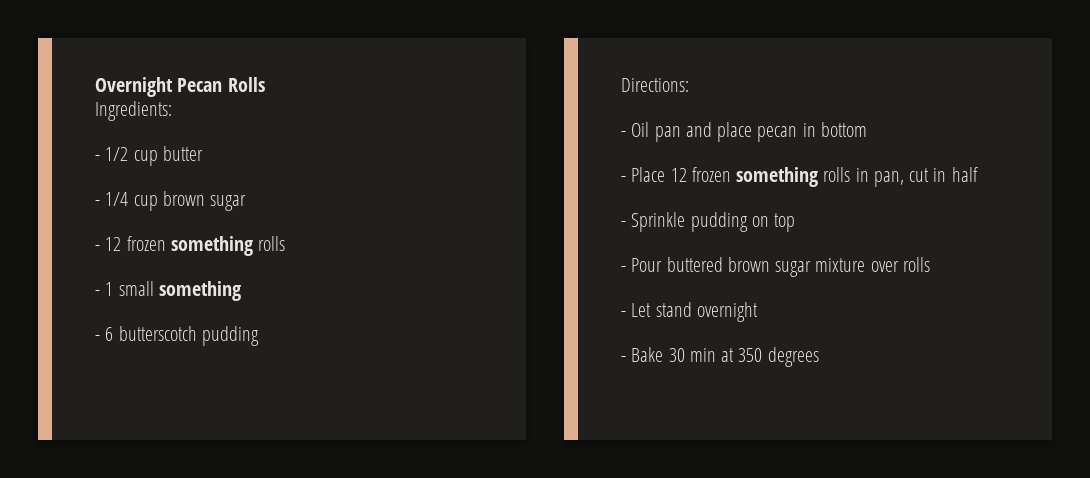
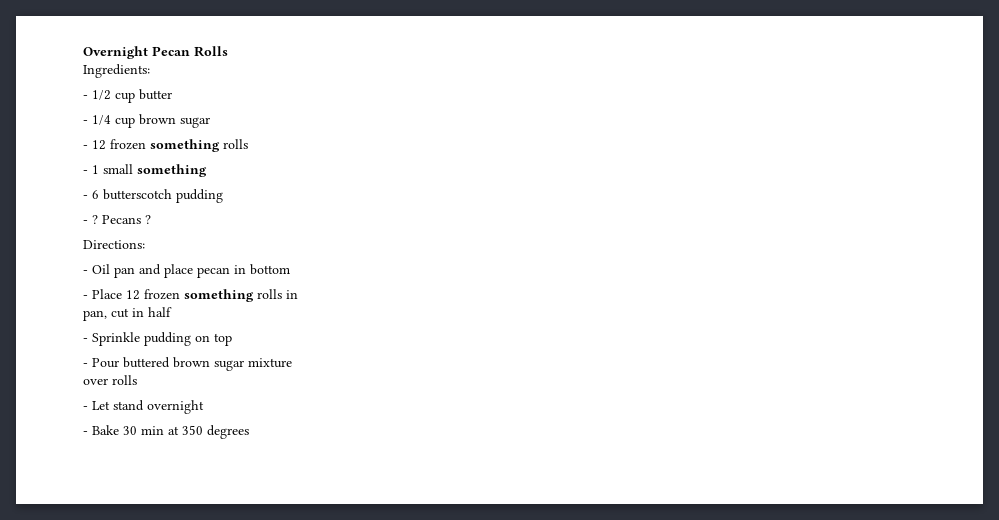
(259, 336) none -> [83,215,151,224] // - ? Pecans ?
(869, 175) none -> (298, 294) //
(866, 265) none -> (292, 363) //

